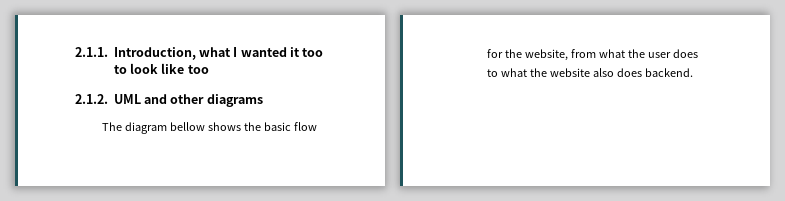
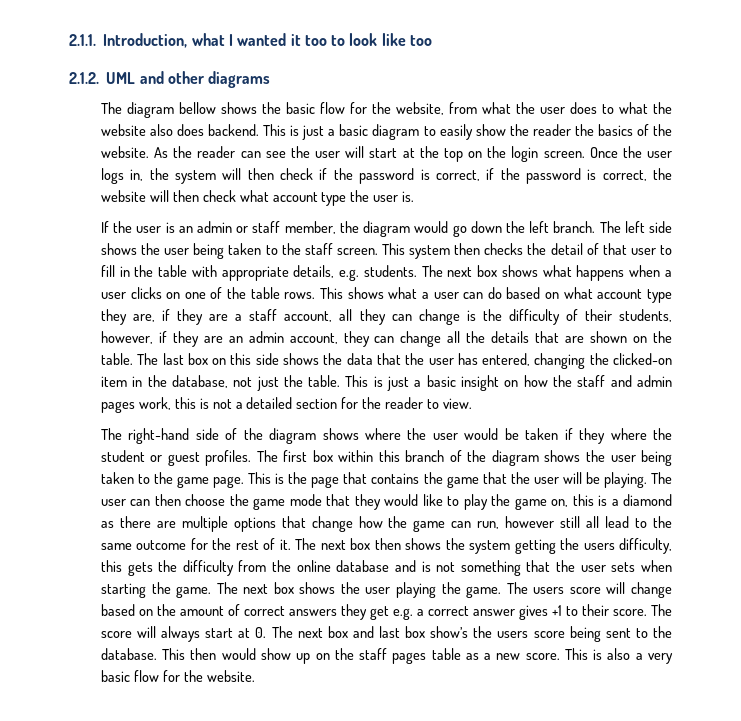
(693, 72) none -> [263,124,673,140] [100,146,673,162] [100,168,672,184] [100,190,415,206] [100,221,673,237] [100,243,672,259] [100,265,672,281] [100,287,672,303] [100,309,672,325] [100,331,672,347] [100,353,673,369] [100,375,672,391] [100,397,472,413] [100,428,672,444] [100,450,672,466] [100,472,672,488] [100,494,673,510] [100,516,672,532] [100,538,673,554] [100,560,672,576] [100,582,672,598] [100,604,672,620] [100,626,673,642] [100,648,673,664] [100,670,255,682] This is just a basic diagram to easily show the reader the basics of the website. As the reader can see the user will start at the top on the login screen. Once the user logs in, the system will then check if the password is correct, if the password is correct, the website will then check what account type the user is. // If the user is an admin or staff member, the diagram would go down the left branch. The left side shows the user being taken to the staff screen. This system then checks the detail of that user to fill in the table with appropriate details, e.g. students. The next box shows what happens when a user clicks on one of the table rows. This shows what a user can do based on what account type they are, if they are a staff account, all they can change is the difficulty of their students, however, if they are an admin account, they can change all the details that are shown on the table. The last box on this side shows the data that the user has entered, changing the clicked-on item in the database, not just the table. This is just a basic insight on how the staff and admin pages work, this is not a detailed section for the reader to view. // The right-hand side of the diagram shows where the user would be taken if they where the student or guest profiles. The first box within this branch of the diagram shows the user being taken to the game page. This is the page that contains the game that the user will be playing. The user can then choose the game mode that they would like to play the game on, this is a diamond as there are multiple options that change how the game can run, however still all lead to the same outcome for the rest of it. The next box then shows the system getting the users difficulty, this gets the difficulty from the online database and is not something that the user sets when starting the game. The next box shows the user playing the game. The users score will change based on the amount of correct answers they get e.g. a correct answer gives +1 to their score. The score will always start at 0. The next box and last box show’s the users score being sent to the database. This then would show up on the staff pages table as a new score. This is also a very basic flow for the website.

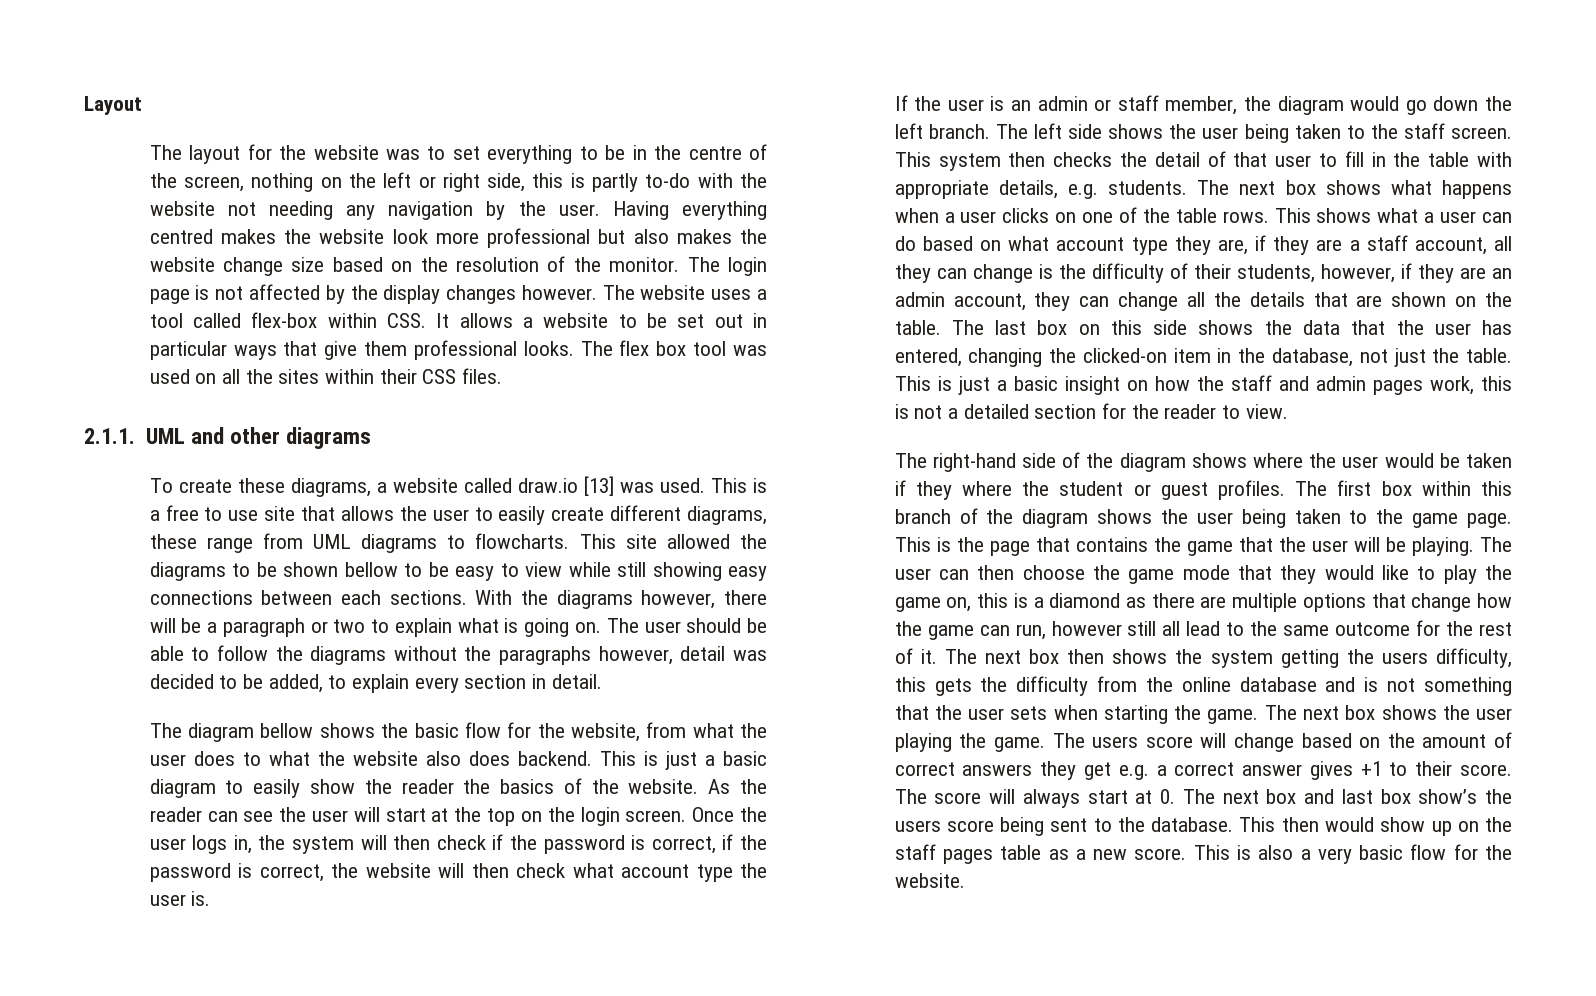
[69,33,433,48] [69,71,271,88] 2.1.1. Introduction, what I wanted it too to look like too // 2.1.2. UML and other diagrams -> [84,96,142,115] [149,144,767,164] [149,172,767,192] [149,201,768,220] [149,228,768,248] [149,256,767,276] [149,284,767,304] [149,312,768,328] [149,340,767,360] [149,368,503,384] [84,427,371,449] [149,476,767,497] [149,505,767,525] [149,533,767,553] [149,562,767,581] [149,590,767,609] [149,618,767,637] [149,645,767,665] [149,674,602,693] Layout // The layout for the website was to set everything to be in the centre of the screen, nothing on the left or right side, this is partly to-do with the website not needing any navigation by the user. Having everything centred makes the website look more professional but also makes the website change size based on the resolution of the monitor. The login page is not affected by the display changes however. The website uses a tool called flex-box within CSS. It allows a website to be set out in particular ways that give them professional looks. The flex box tool was used on all the sites within their CSS files. // 2.1.1. UML and other diagrams // To create these diagrams, a website called draw.io [13] was used. This is a free to use site that allows the user to easily create different diagrams, these range from UML diagrams to flowcharts. This site allowed the diagrams to be shown bellow to be easy to view while still showing easy connections between each sections. With the diagrams however, there will be a paragraph or two to explain what is going on. The user should be able to follow the diagrams without the paragraphs however, detail was decided to be added, to explain every section in detail.

